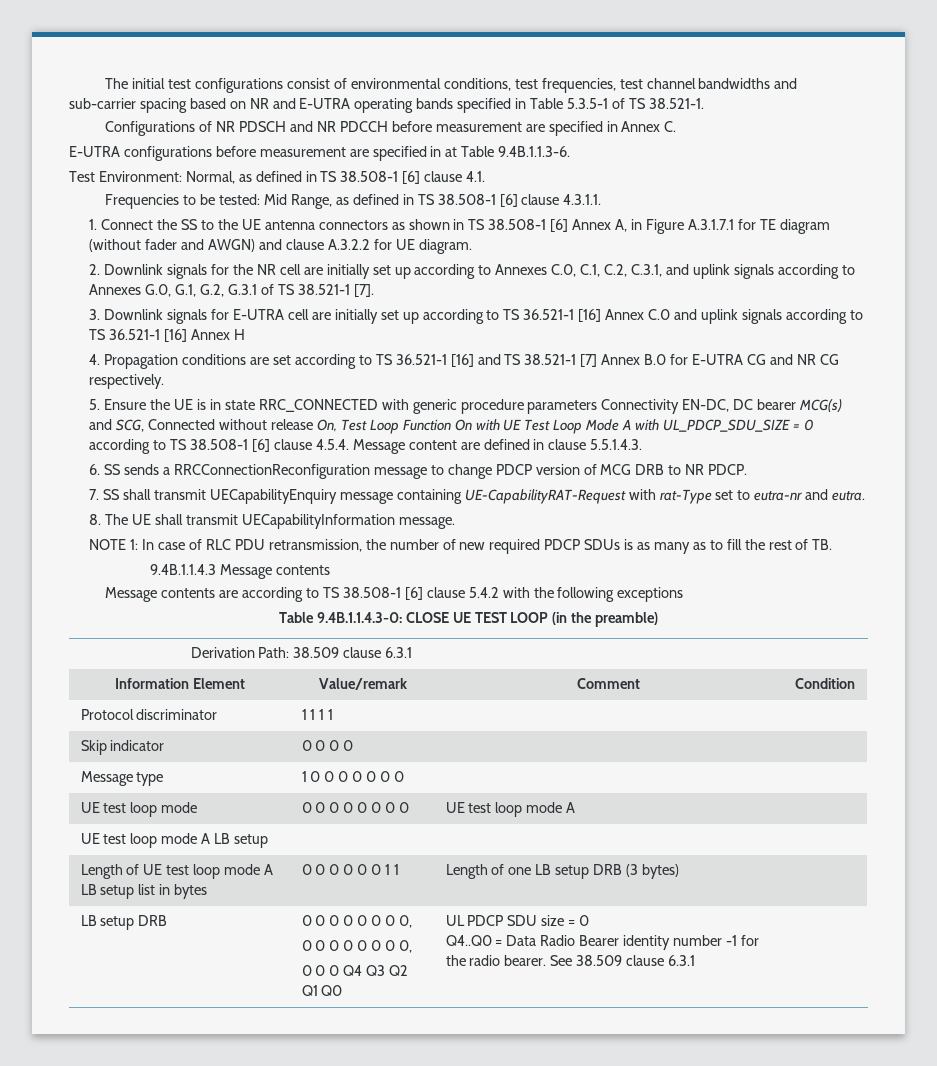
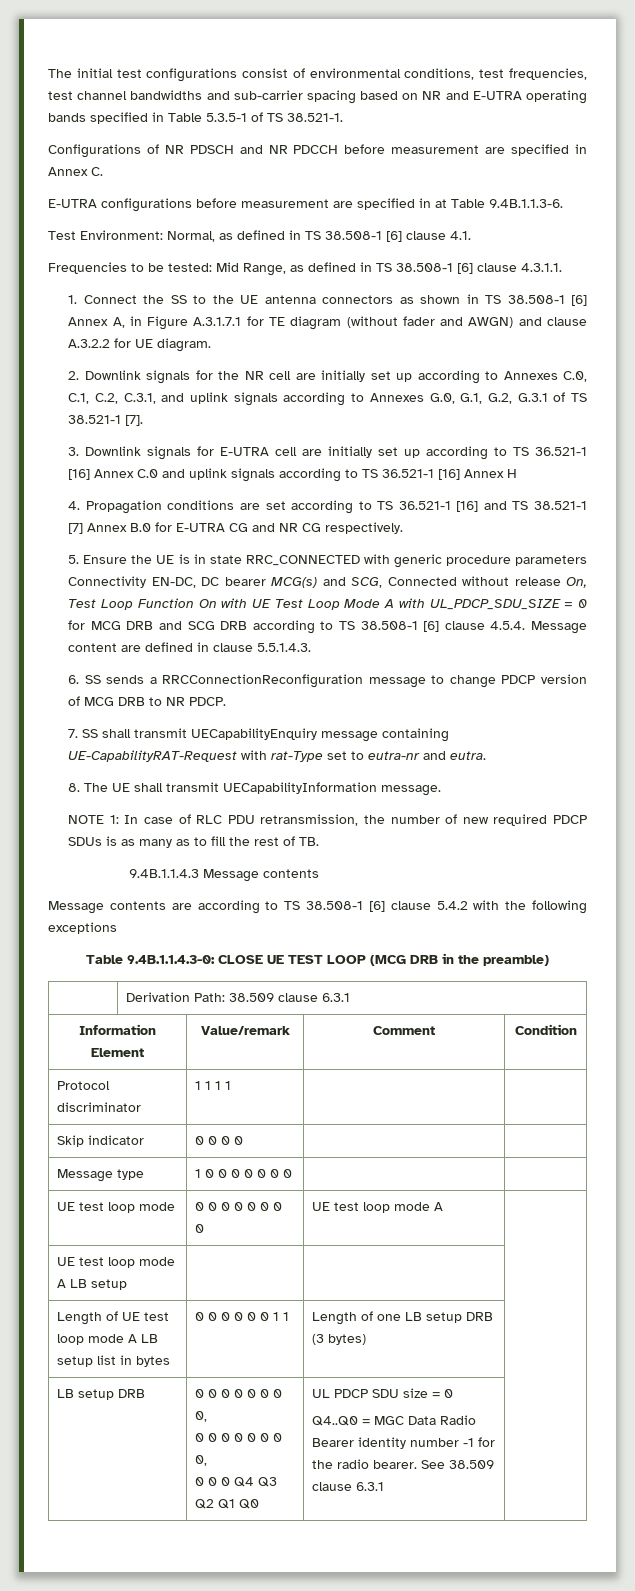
(814, 425) none -> [68,620,248,630] for MCG DRB and SCG DRB
[552,612,568,625] (in -> [370,953,454,966] (MCG DRB in
(503, 943) none -> [374,1416,405,1425] MGC

